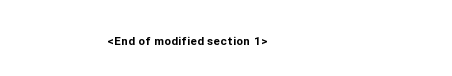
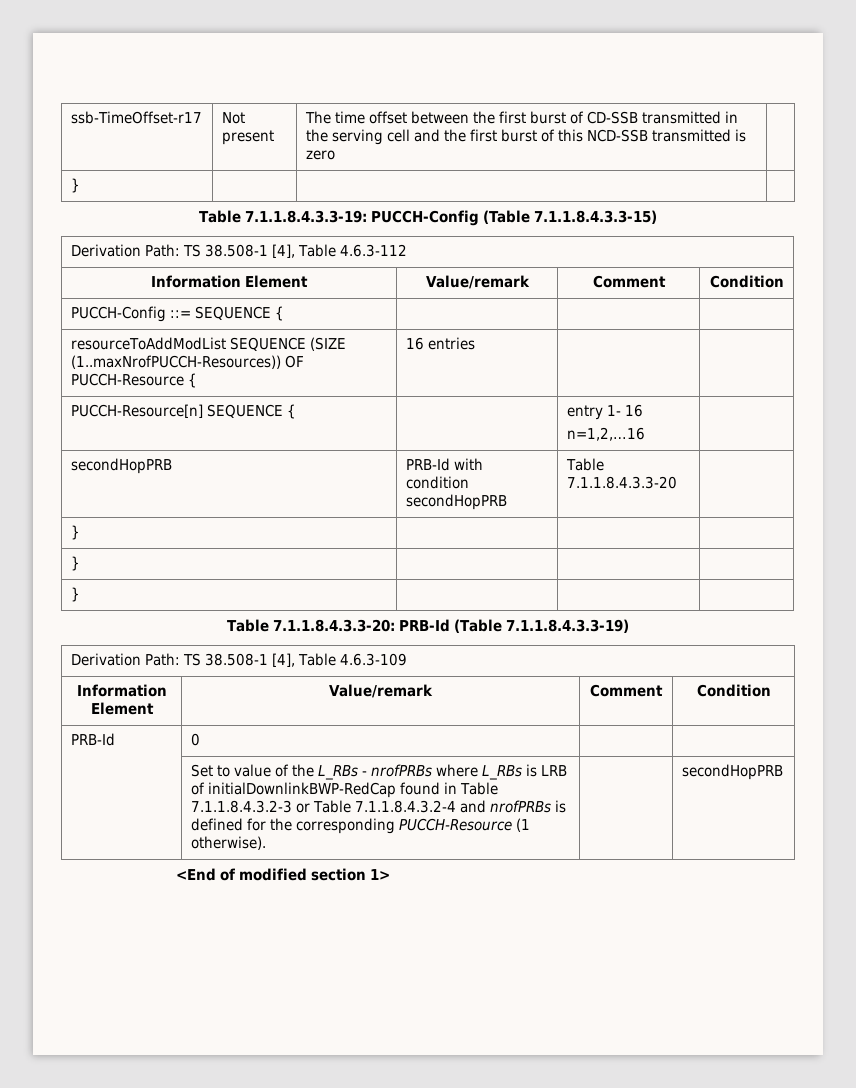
(107, 41) none -> [70,111,202,124] [221,112,245,124] [221,130,274,145] [304,111,738,124] [305,129,746,145] [305,150,335,160] [70,178,80,193] [198,210,658,226] [70,244,407,258] [151,275,308,288] [425,275,530,289] [592,275,666,288] [709,275,784,288] [70,306,284,322] [70,337,346,351] [70,355,304,369] [70,373,197,388] [405,337,475,350] [70,404,296,419] [566,404,643,420] [566,427,645,441] [70,458,172,474] [405,458,483,471] [405,476,469,489] [405,494,507,510] [565,458,604,471] [566,476,677,489] [70,525,80,540] [70,556,80,571] [70,587,80,602] [227,619,629,633] [70,653,407,667] [76,684,167,697] [90,702,154,715] [329,684,433,698] [590,684,663,697] [696,684,771,697] [70,733,115,746] [190,733,200,746] [190,764,567,780] [190,782,498,798] [190,800,566,813] [190,818,530,834] [190,836,266,850] [681,764,783,780] ssb-TimeOffset-r17 | Not present | The time offset between the first burst of CD-SSB transmitted in the serving cell and the first burst of this NCD-SSB transmitted is zero | // } | | | // Table 7.1.1.8.4.3.3-19: PUCCH-Config (Table 7.1.1.8.4.3.3-15) // Derivation Path: TS 38.508-1 [4], Table 4.6.3-112 // Information Element | Value/remark | Comment | Condition // PUCCH-Config ::= SEQUENCE { | | | // resourceToAddModList SEQUENCE (SIZE (1..maxNrofPUCCH-Resources)) OF PUCCH-Resource { | 16 entries | | // PUCCH-Resource[n] SEQUENCE { | | entry 1- 16 // n=1,2,…16 | // secondHopPRB | PRB-Id with condition secondHopPRB | Table 7.1.1.8.4.3.3-20 | // } | | | // } | | | // } | | | // Table 7.1.1.8.4.3.3-20: PRB-Id (Table 7.1.1.8.4.3.3-19) // Derivation Path: TS 38.508-1 [4], Table 4.6.3-109 // Information Element | Value/remark | Comment | Condition // PRB-Id | 0 | | // | Set to value of the L_RBs - nrofPRBs where L_RBs is LRB of initialDownlinkBWP-RedCap found in Table 7.1.1.8.4.3.2-3 or Table 7.1.1.8.4.3.2-4 and nrofPRBs is defined for the corresponding PUCCH-Resource (1 otherwise). | | secondHopPRB //

